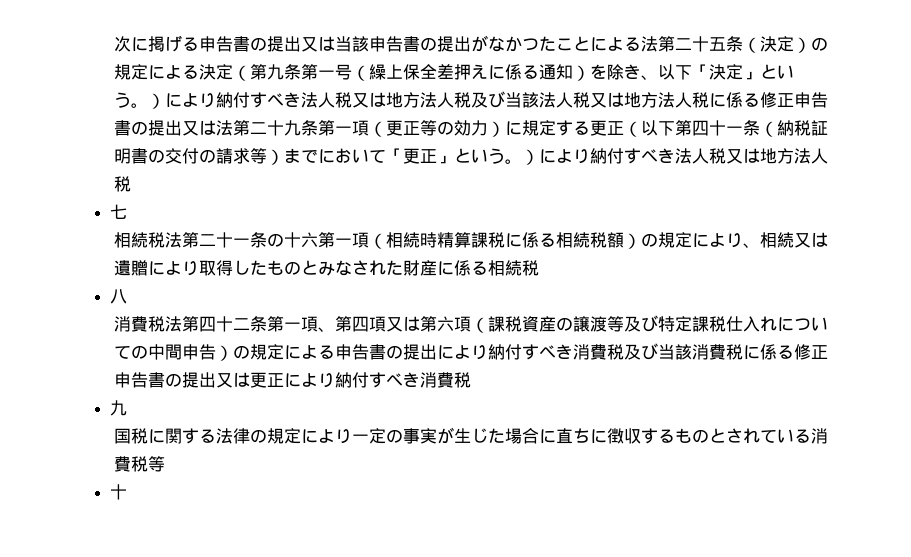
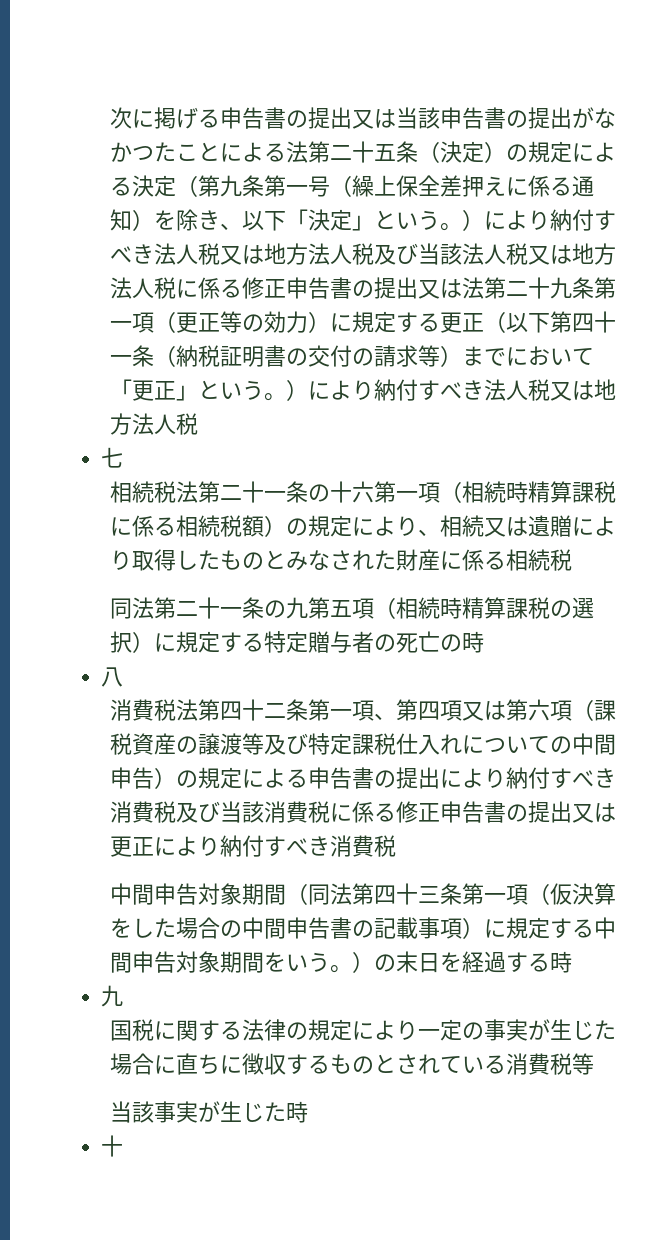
(540, 268) none -> [110,597,595,619] [110,631,485,653] // 同法第二十一条の九第五項（相続時精算課税の選択）に規定する特定贈与者の死亡の時
(472, 380) none -> [110,883,617,905] [110,917,617,939] [110,951,573,973] // 中間申告対象期間（同法第四十三条第一項（仮決算をした場合の中間申告書の記載事項）に規定する中間申告対象期間をいう。）の末日を経過する時
(166, 464) none -> [110,1101,309,1123] // 当該事実が生じた時

